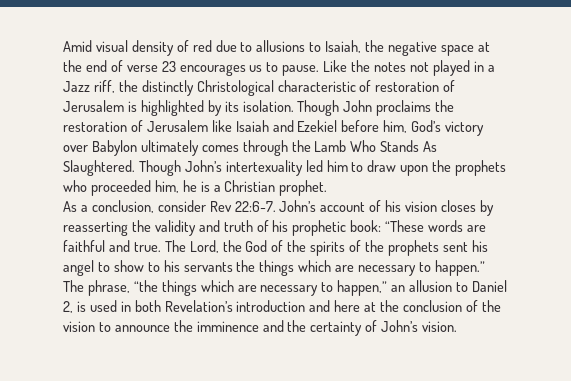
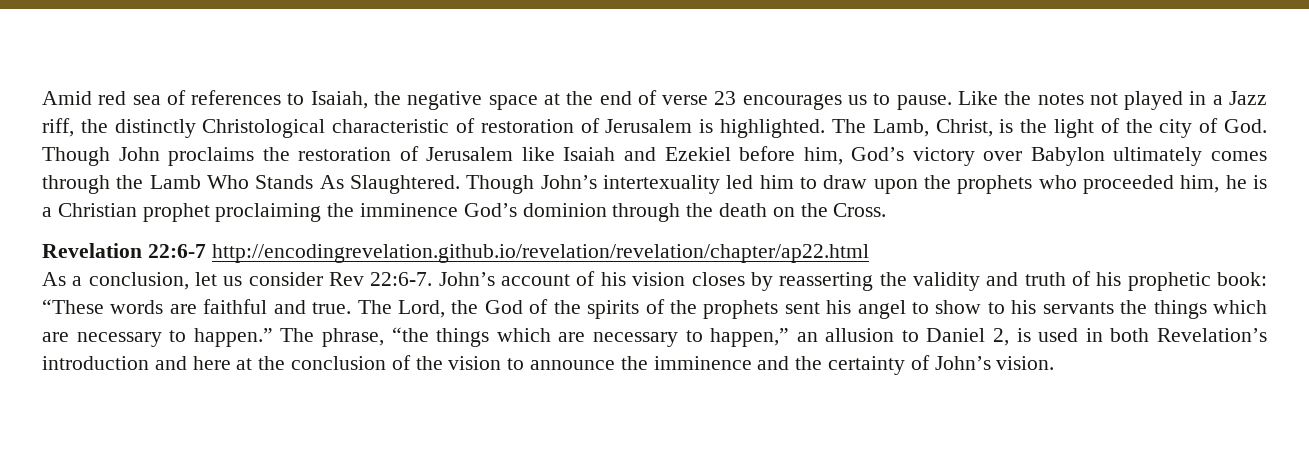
[95,40,306,56] visual density of red due to allusions -> [98,90,282,105] red sea of references
[140,100,294,116] highlighted by its isolation. -> [720,118,1268,138] highlighted. The Lamb, Christ, is the light of the city of God.
[279,180,328,196] prophet. -> [142,203,887,222] [42,243,869,263] prophet proclaiming the imminence God’s dominion through the death on the Cross. // Revelation 22:6-7 http://encodingrevelation.github.io/revelation/revelation/chapter/ap22.html
(154, 206) none -> [195,272,243,286] let us

